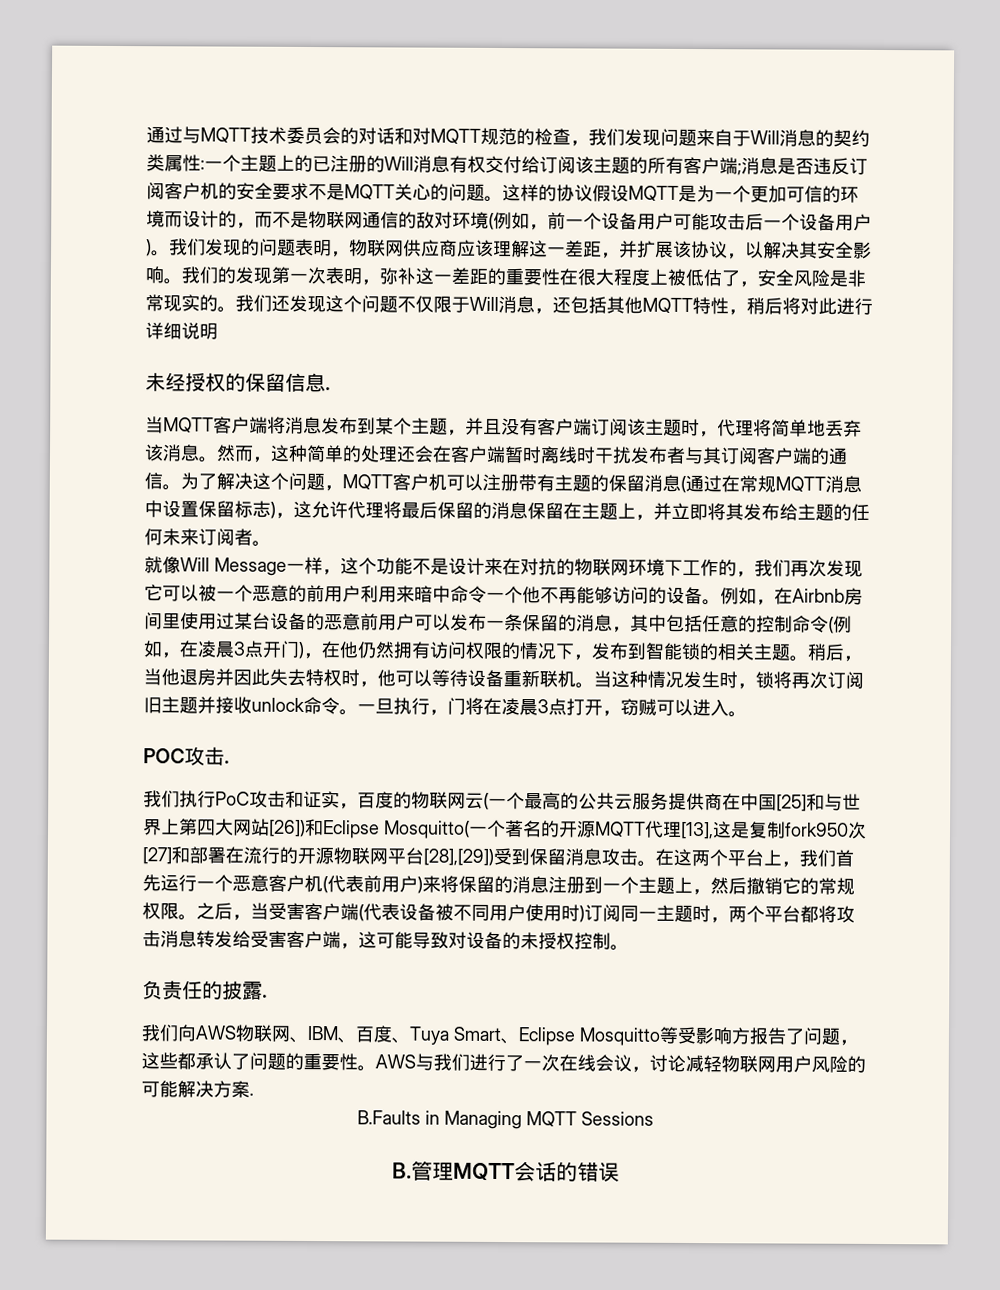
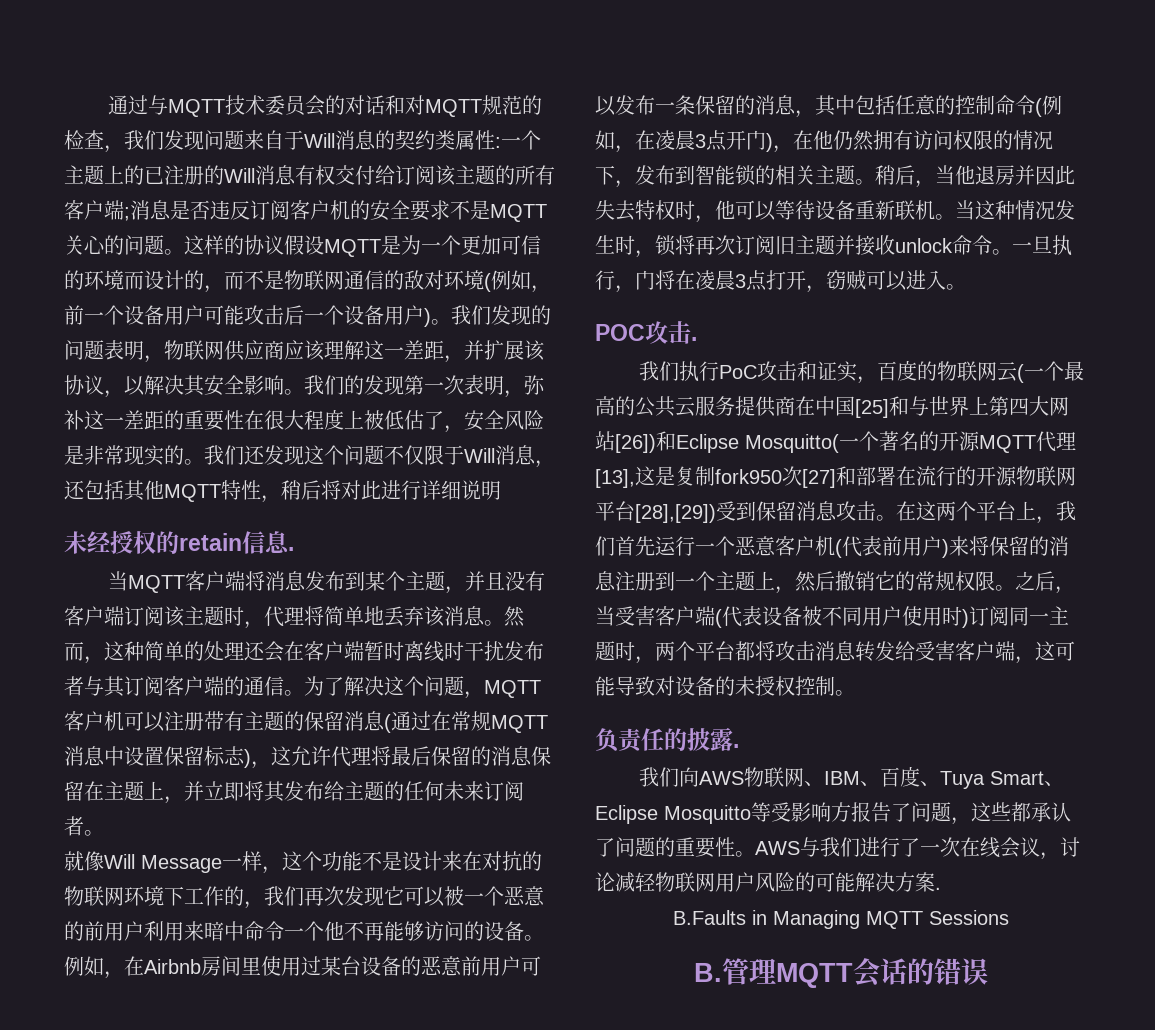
[245,372,286,392] 保留 -> [179,533,242,551] retain

